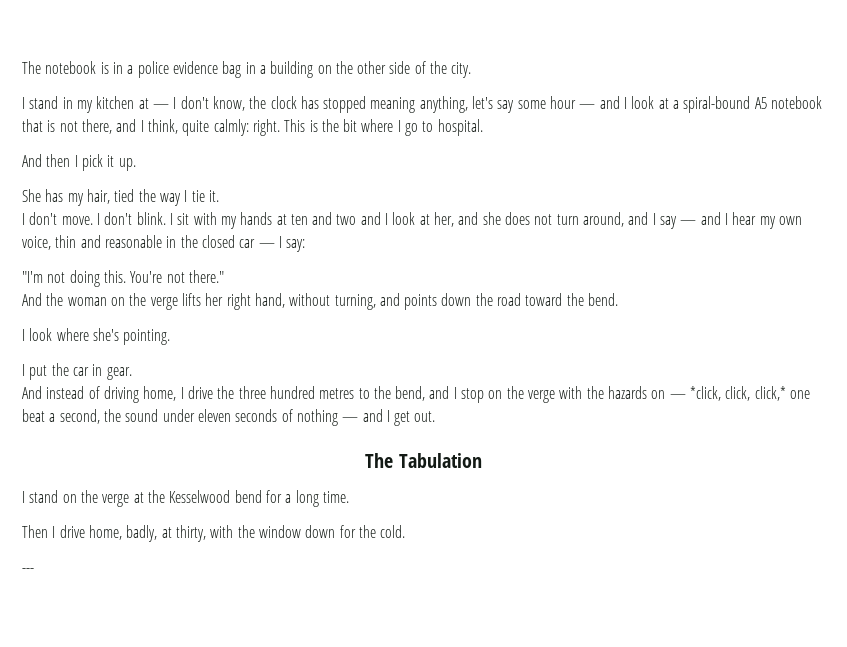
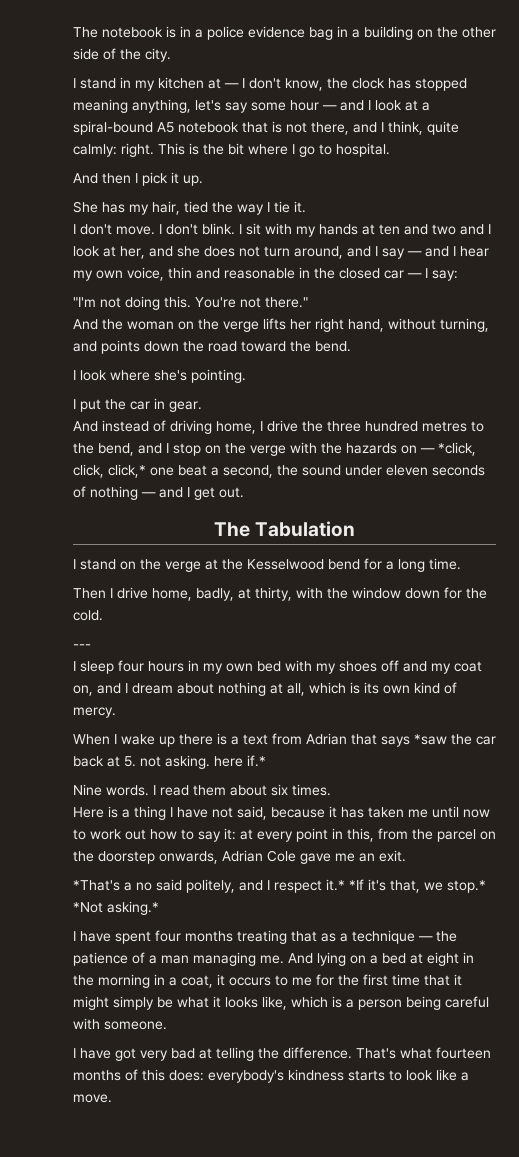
(34, 570) none -> [73,660,482,674] [73,682,457,696] [73,707,116,718] [73,733,496,747] [73,755,266,769] [73,784,331,796] [73,806,490,820] [73,828,496,842] [73,850,406,864] [73,879,486,893] [73,901,159,915] [73,930,457,944] [73,952,474,966] [73,974,462,988] [73,996,489,1010] [73,1018,167,1030] [73,1047,491,1061] [73,1069,469,1083] [73,1094,112,1103] // I sleep four hours in my own bed with my shoes off and my coat on, and I dream about nothing at all, which is its own kind of mercy. // When I wake up there is a text from Adrian that says *saw the car back at 5. not asking. here if.* // Nine words. I read them about six times. // Here is a thing I have not said, because it has taken me until now to work out how to say it: at every point in this, from the parcel on the doorstep onwards, Adrian Cole gave me an exit. // *That's a no said politely, and I respect it.* *If it's that, we stop.* *Not asking.* // I have spent four months treating that as a technique — the patience of a man managing me. And lying on a bed at eight in the morning in a coat, it occurs to me for the first time that it might simply be what it looks like, which is a person being careful with someone. // I have got very bad at telling the difference. That's what fourteen months of this does: everybody's kindness starts to look like a move.

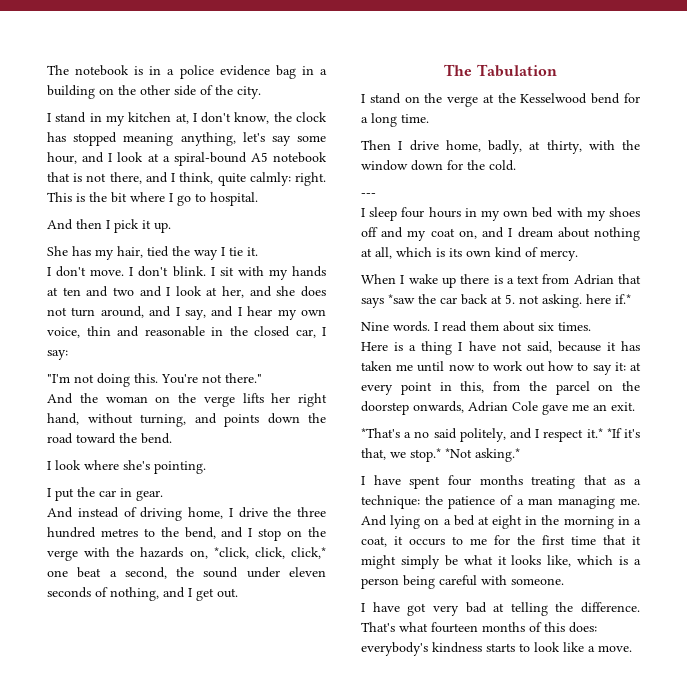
[208,78,239,89] at — -> [175,113,189,124] at,
[290,100,337,111] hour — -> [47,152,77,164] hour,
[382,248,422,259] say — -> [185,310,206,320] say,
[384,270,422,279] car — -> [295,329,316,338] car,
[401,445,435,454] on — -> [189,550,208,559] on,
[90,486,156,500] nothing — -> [110,587,159,601] nothing,
[352,930,433,944] technique — -> [361,495,420,509] technique:

